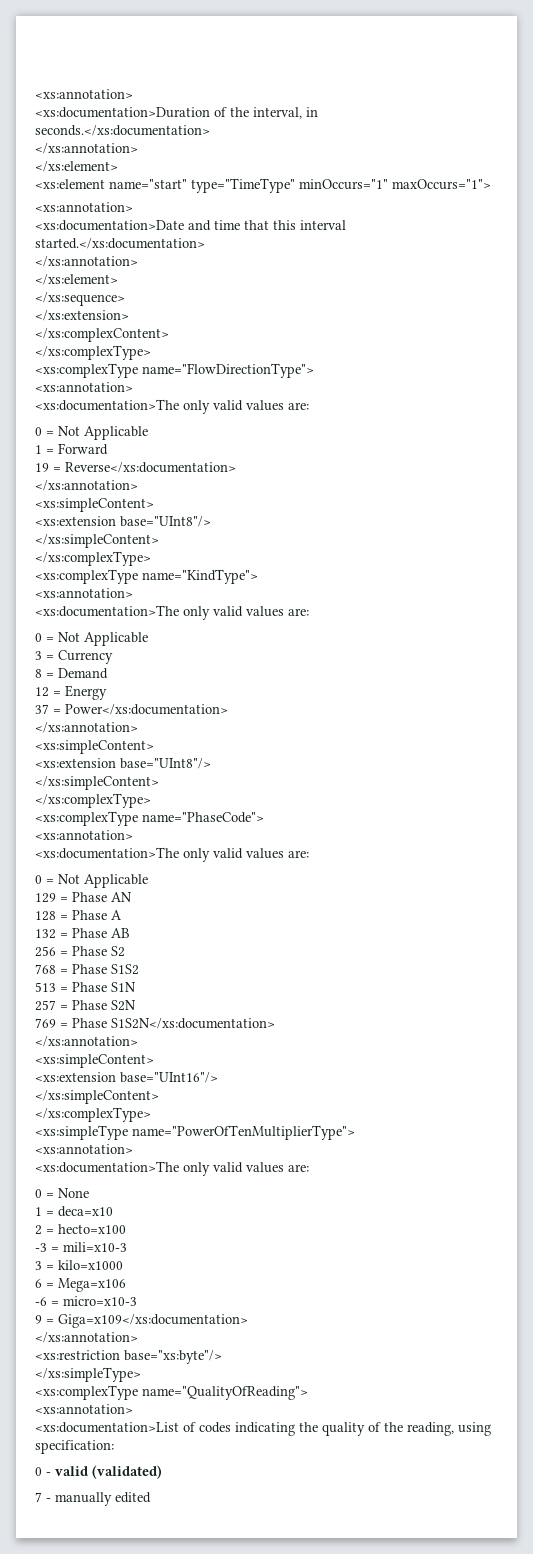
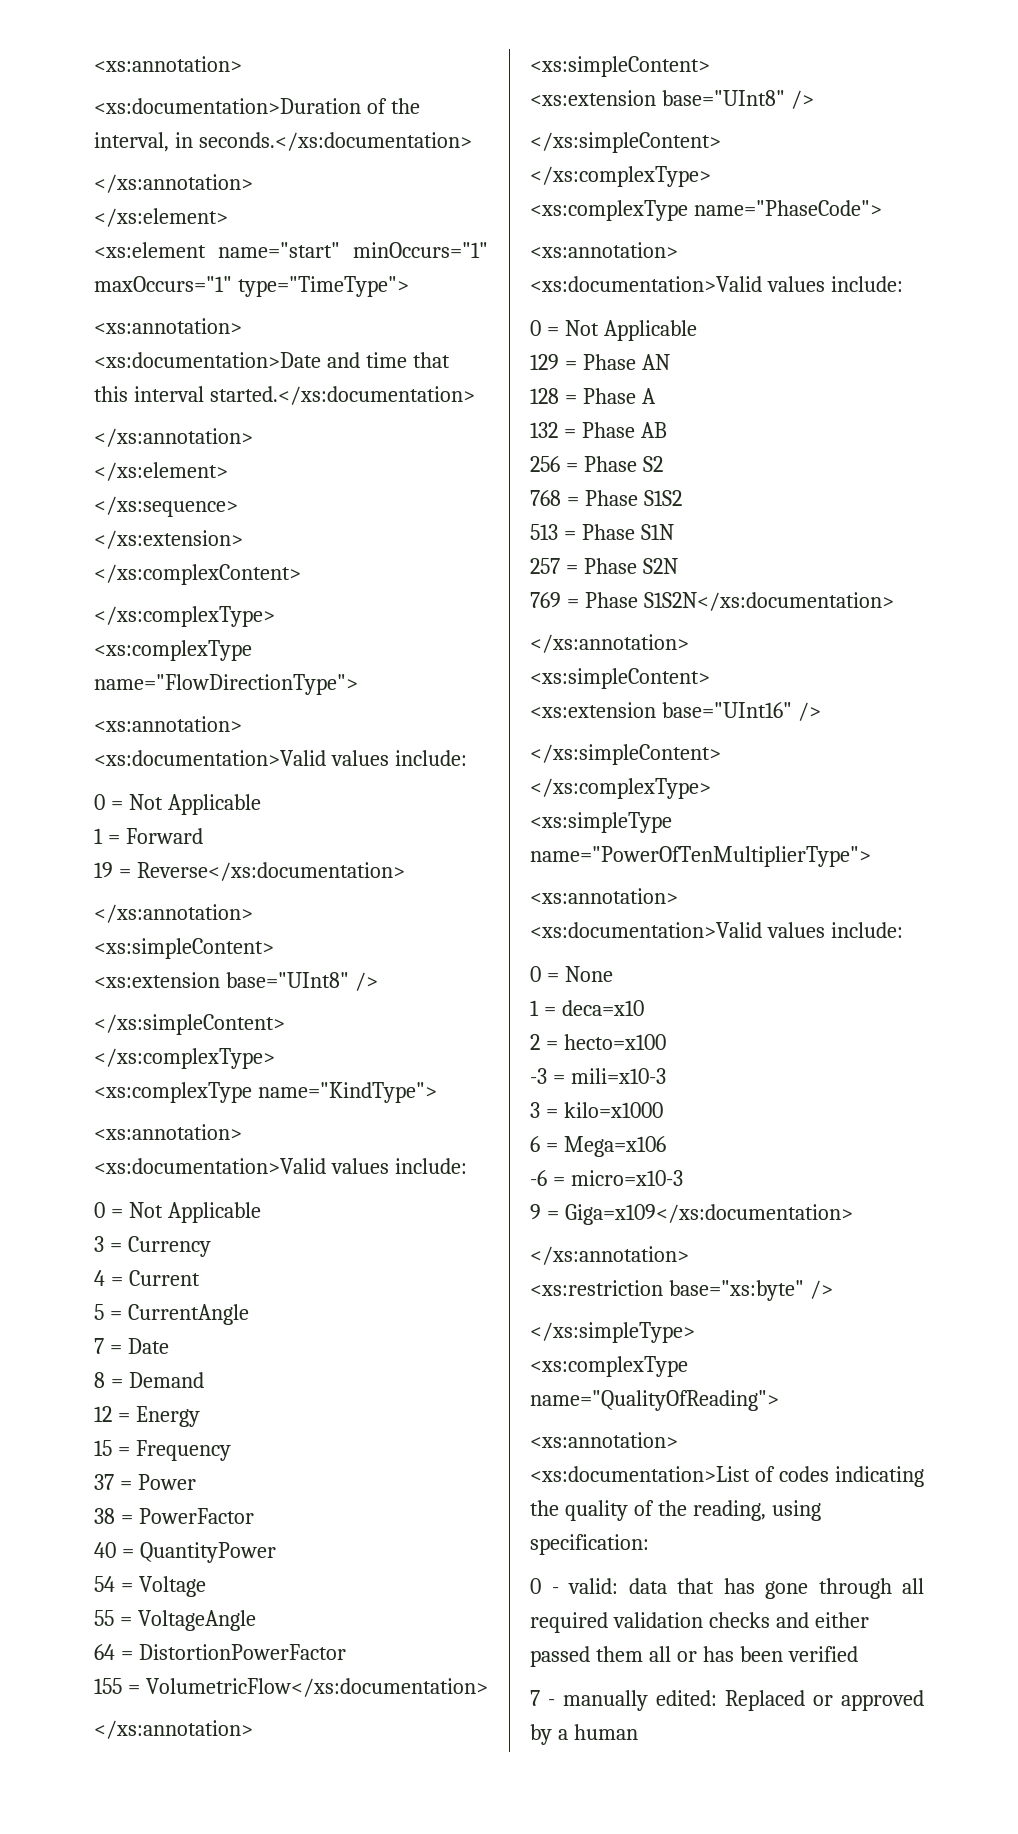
[191,178,491,193] type="TimeType" minOccurs="1" maxOccurs="1"> -> [353,242,488,258] [94,276,409,297] minOccurs="1" maxOccurs="1" type="TimeType">
[35,399,309,414] <xs:documentation>The only valid values are: -> [94,750,467,766] <xs:documentation>Valid values include:
[120,516,211,527] base="UInt8"/> -> [225,972,378,991] base="UInt8" />
[35,605,309,620] <xs:documentation>The only valid values are: -> [94,1158,467,1174] <xs:documentation>Valid values include:
(113, 657) none -> [94,1270,200,1286] [94,1304,249,1325] [94,1338,169,1354] // 4 = Current // 5 = CurrentAngle // 7 = Date
(107, 692) none -> [94,1440,231,1461] // 15 = Frequency
[65,704,228,715] [35,722,138,733] [35,740,154,754] [35,758,211,769] Power</xs:documentation> // </xs:annotation> // <xs:simpleContent> // <xs:extension base="UInt8"/> -> [137,1474,196,1490] [94,1508,254,1524] [94,1542,276,1563] [94,1576,206,1597] [94,1610,256,1631] [94,1644,346,1660] [94,1678,488,1697] [94,1720,253,1739] [530,56,710,77] [530,90,814,109] Power // 38 = PowerFactor // 40 = QuantityPower // 54 = Voltage // 55 = VoltageAngle // 64 = DistortionPowerFactor // 155 = VolumetricFlow</xs:documentation> // </xs:annotation> // <xs:simpleContent> // <xs:extension base="UInt8" />
[35,847,309,862] <xs:documentation>The only valid values are: -> [530,276,903,292] <xs:documentation>Valid values include:
[120,1072,218,1083] base="UInt16"/> -> [661,702,821,721] base="UInt16" />
[35,1161,309,1176] <xs:documentation>The only valid values are: -> [530,922,903,938] <xs:documentation>Valid values include:
[124,1350,222,1364] base="xs:byte"/> -> [668,1280,833,1301] base="xs:byte" />
[55,1465,162,1479] [35,1492,151,1506] valid (validated) // 7 - manually edited -> [568,1578,924,1599] [530,1612,869,1633] [530,1646,858,1667] [530,1690,924,1711] [530,1724,638,1745] valid: data that has gone through all required validation checks and either passed them all or has been verified // 7 - manually edited: Replaced or approved by a human

